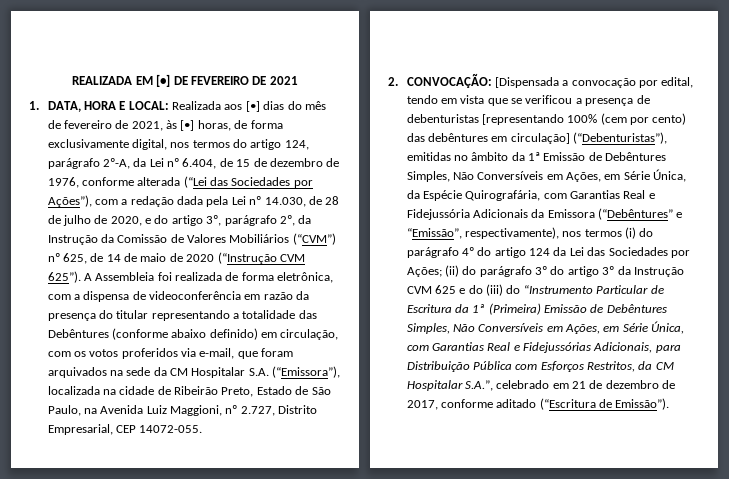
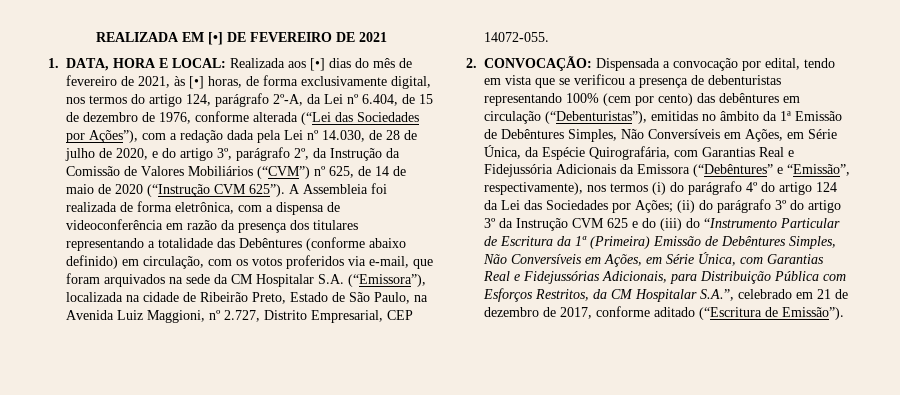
[98,310,149,319] do titular -> [290,220,358,230] dos titulares
[494,77,559,88] [Dispensada -> [596,58,660,71] Dispensada
[481,114,564,125] [representando -> [484,93,562,106] representando
[510,133,570,144] circulação] -> [484,111,541,124] circulação

